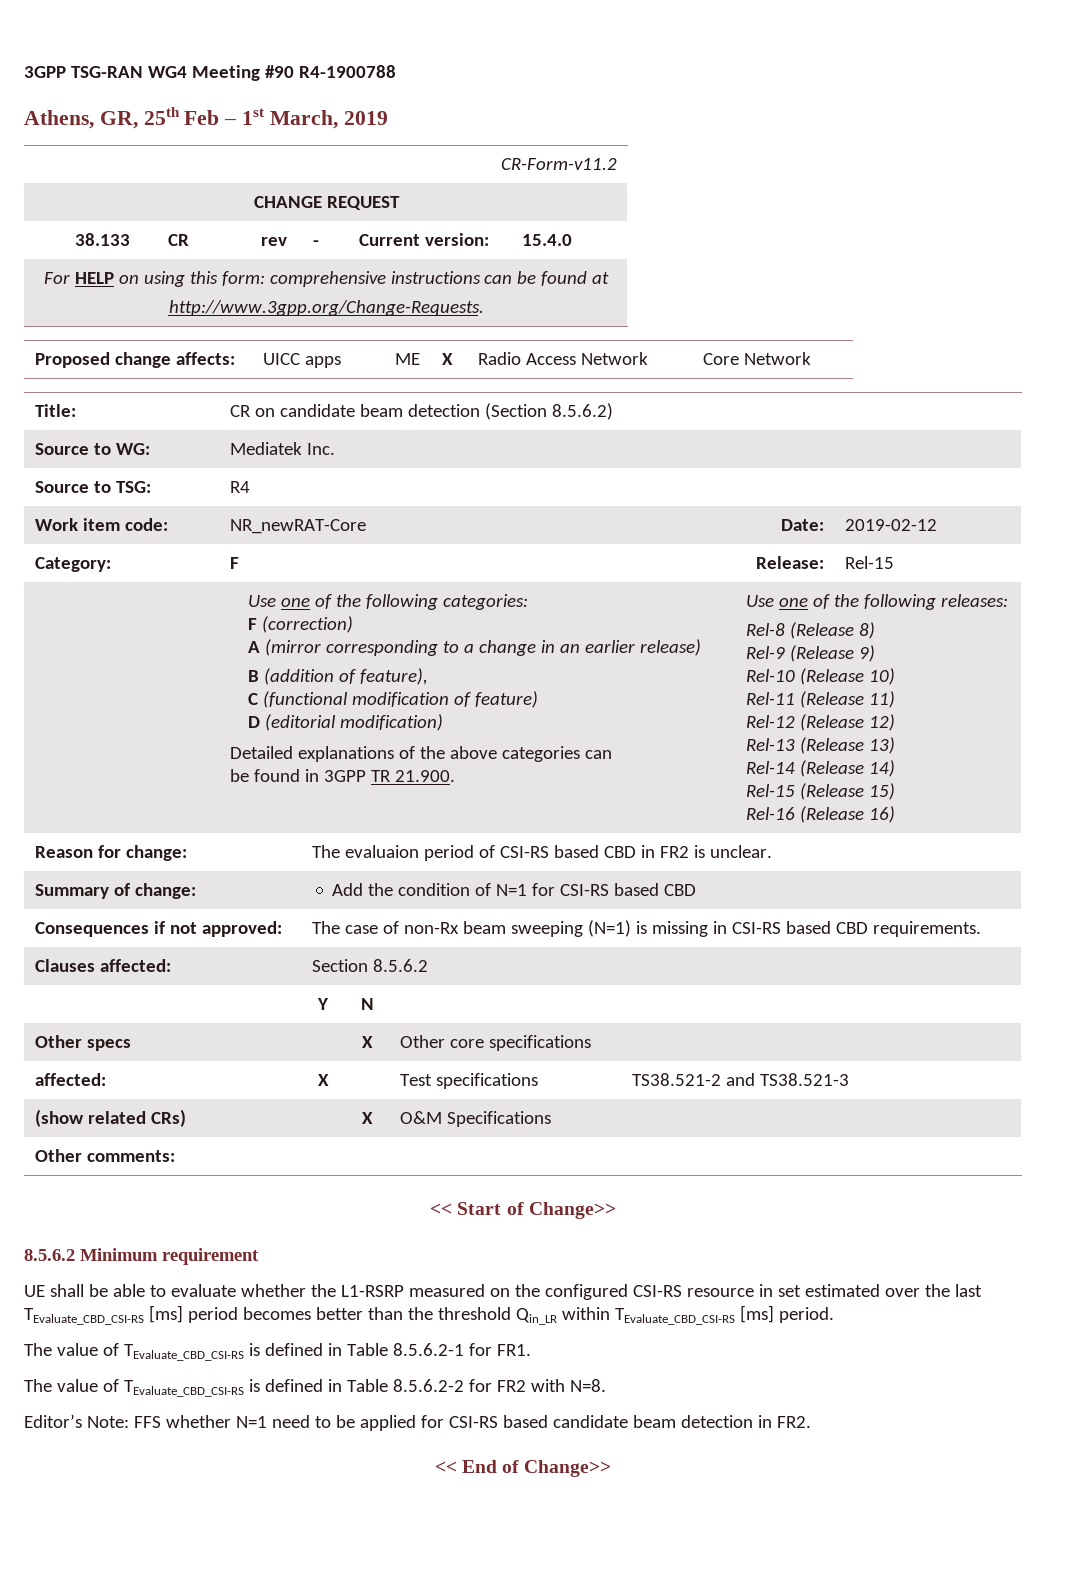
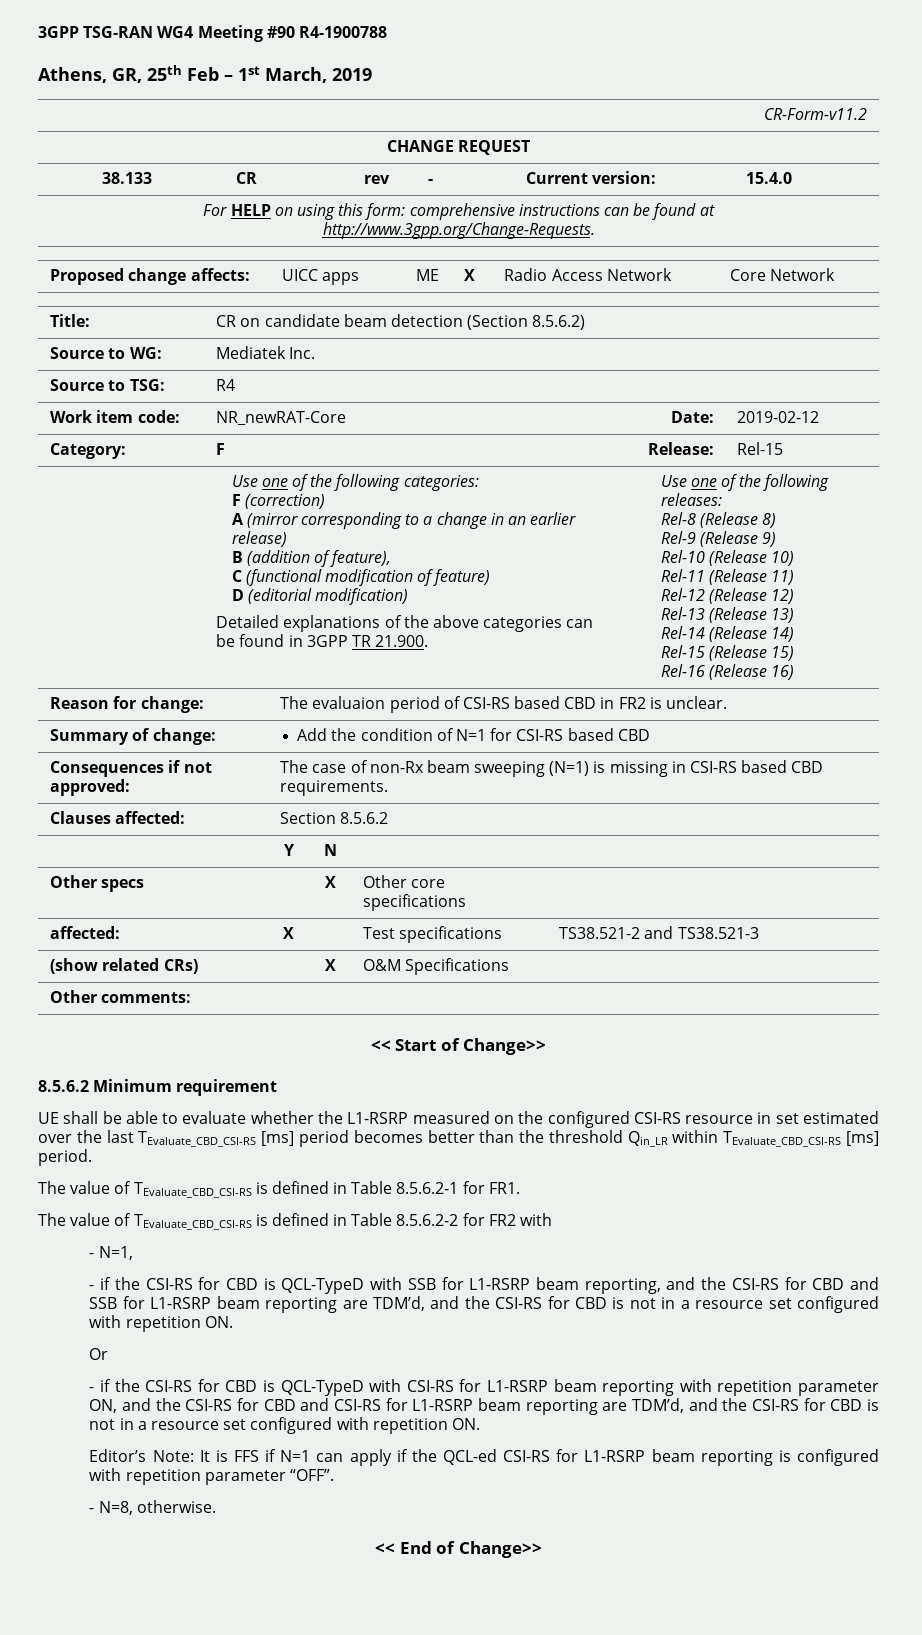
[569,1379,606,1392] [24,1414,811,1431] N=8. // Editor’s Note: FFS whether N=1 need to be applied for CSI-RS based candidate beam detection in FR2. -> [89,1246,133,1260] [89,1277,879,1294] [89,1296,880,1313] [89,1315,233,1332] [89,1348,109,1360] [89,1379,880,1396] [89,1398,879,1415] [89,1417,480,1434] [89,1449,879,1466] [89,1468,335,1485] [89,1500,216,1515] // - N=1, // - if the CSI-RS for CBD is QCL-TypeD with SSB for L1-RSRP beam reporting, and the CSI-RS for CBD and SSB for L1-RSRP beam reporting are TDM’d, and the CSI-RS for CBD is not in a resource set configured with repetition ON. // Or // - if the CSI-RS for CBD is QCL-TypeD with CSI-RS for L1-RSRP beam reporting with repetition parameter ON, and the CSI-RS for CBD and CSI-RS for L1-RSRP beam reporting are TDM’d, and the CSI-RS for CBD is not in a resource set configured with repetition ON. // Editor’s Note: It is FFS if N=1 can apply if the QCL-ed CSI-RS for L1-RSRP beam reporting is configured with repetition parameter “OFF”. // - N=8, otherwise.

